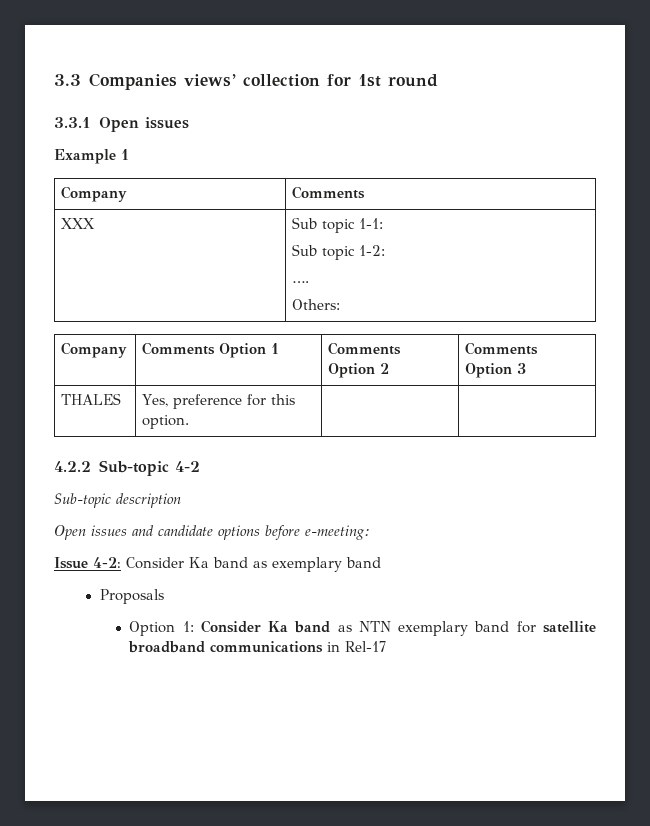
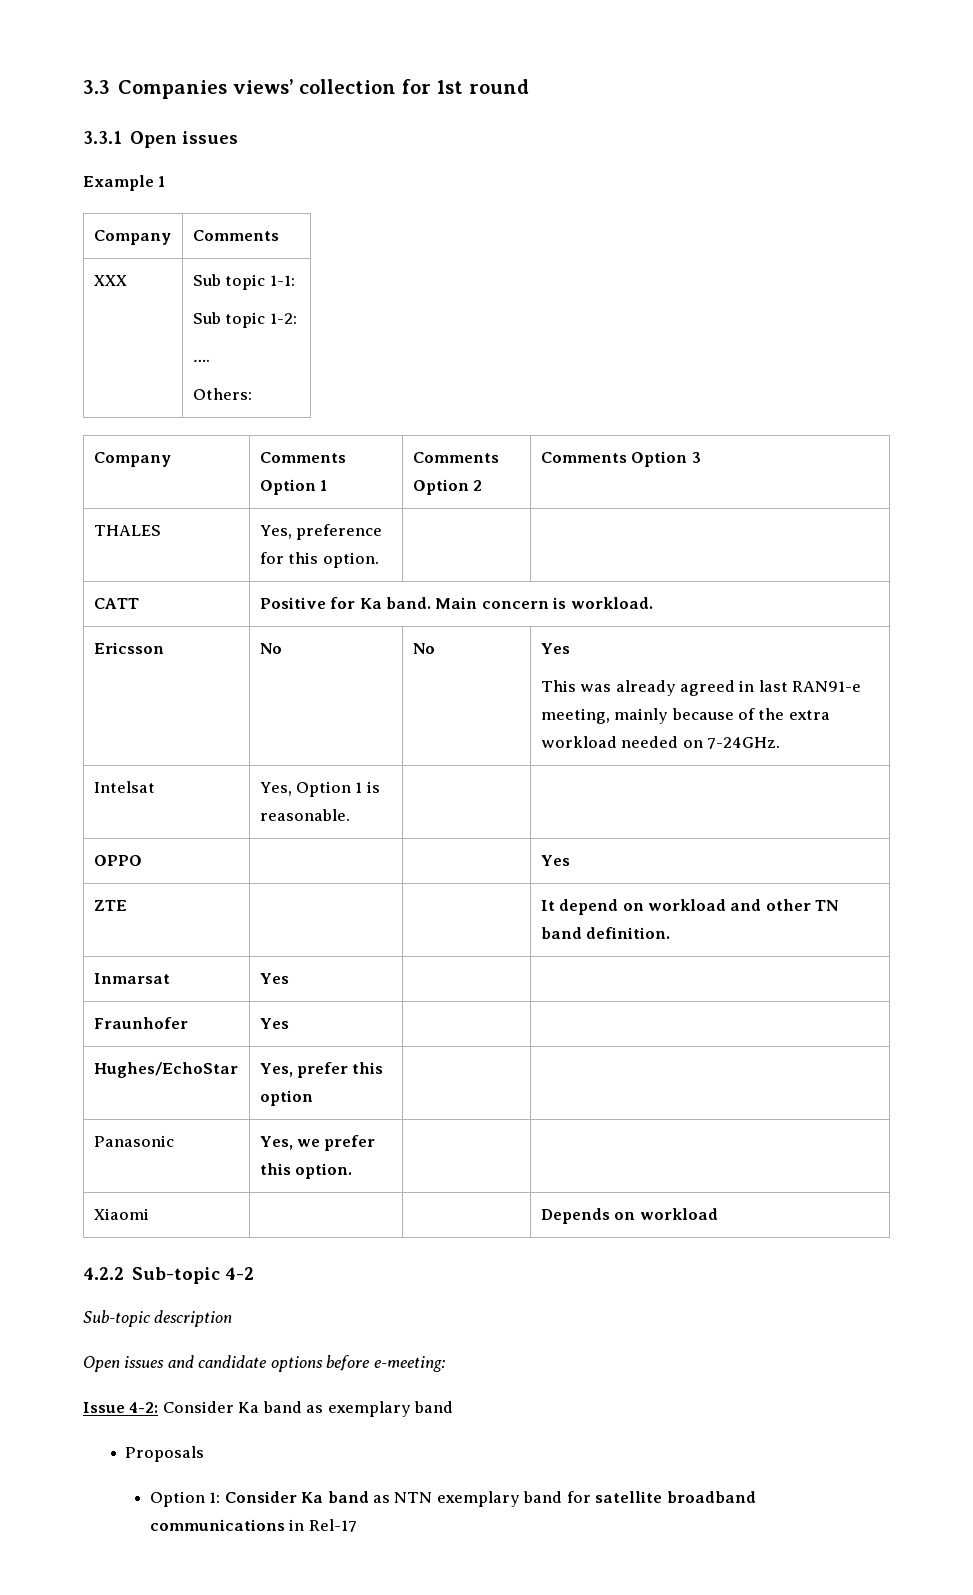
(190, 422) none -> [93,598,139,609] [259,597,653,609] [93,642,164,654] [259,643,282,654] [412,643,435,654] [540,643,570,654] [540,680,862,696] [540,708,830,724] [540,736,780,749] [93,781,155,793] [259,781,380,797] [259,809,350,821] [93,855,142,866] [540,855,570,866] [93,900,127,911] [540,899,839,915] [540,927,671,939] [93,973,170,984] [259,973,289,984] [93,1017,188,1029] [259,1018,289,1029] [93,1062,238,1078] [259,1062,384,1078] [259,1090,313,1106] [93,1135,174,1147] [259,1135,376,1151] [259,1163,353,1179] [93,1208,149,1220] [540,1208,718,1224] // CATT | Positive for Ka band. Main concern is workload. // Ericsson | No | No | Yes // This was already agreed in last RAN91-e meeting, mainly because of the extra workload needed on 7-24GHz. // Intelsat | Yes, Option 1 is reasonable. | | // OPPO | | | Yes // ZTE | | | It depend on workload and other TN band definition. // Inmarsat | Yes | | // Fraunhofer | Yes | | // Hughes/EchoStar | Yes, prefer this option | | // Panasonic | Yes, we prefer this option. | | // Xiaomi | | | Depends on workload

